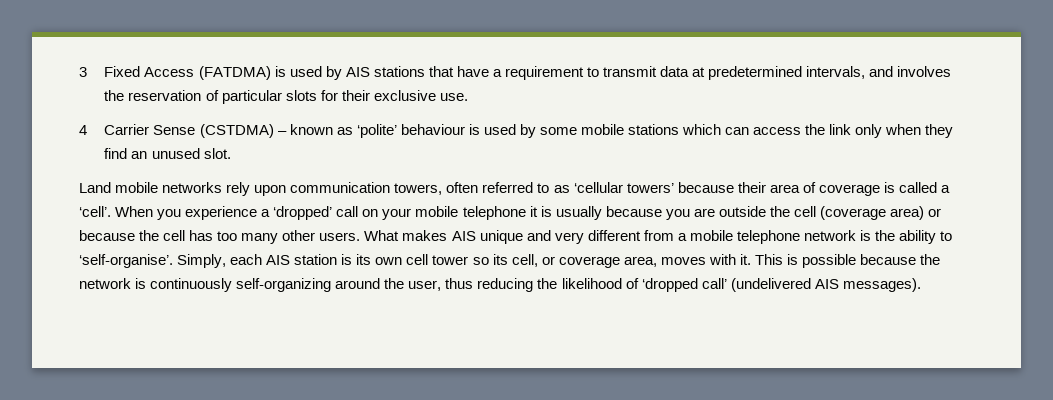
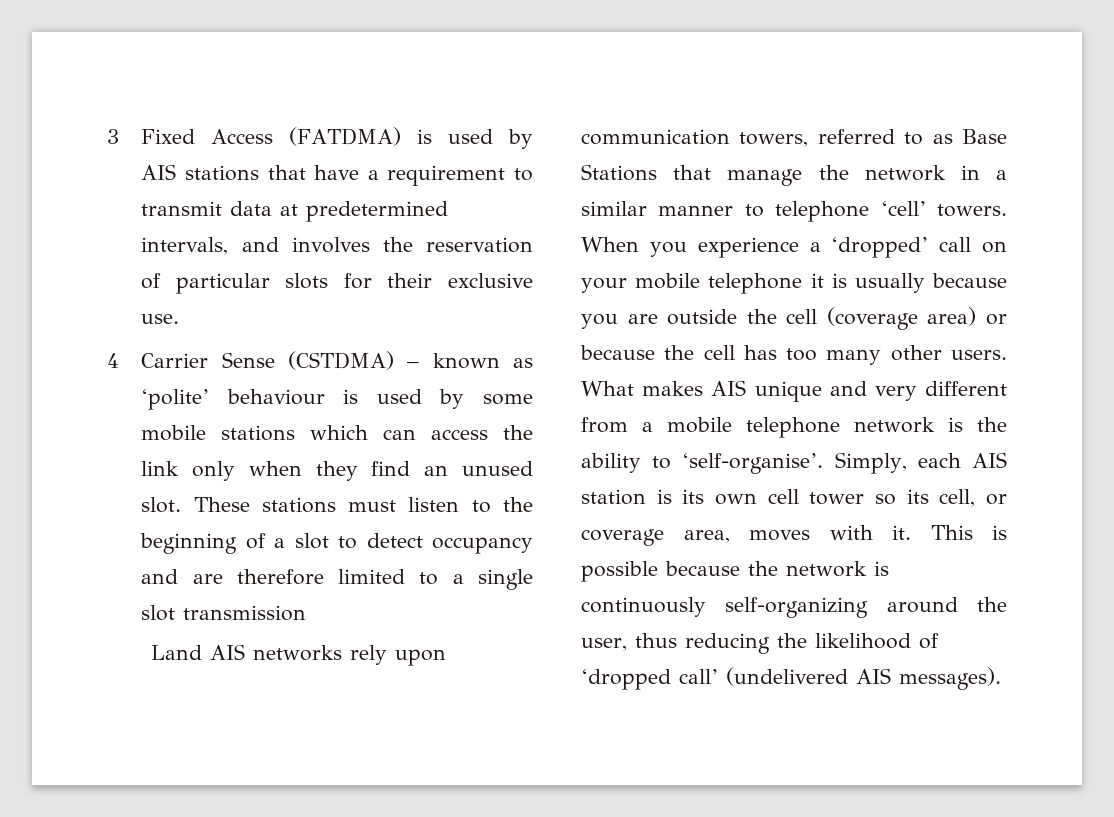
(231, 153) none -> [193,497,533,513] [140,533,533,554] [141,569,533,590] [141,605,307,621] These stations must listen to the beginning of a slot to detect occupancy and are therefore limited to a single slot transmission
[115,182,159,193] mobile -> [209,644,245,660] AIS
[446,182,479,193] often -> (809, 139) none
[573,182,950,196] [79,206,111,217] ‘cellular towers’ because their area of coverage is called a ‘cell’. -> [962,129,1007,144] [581,164,1007,186] [581,201,1007,222] Base Stations that manage the network in a similar manner to telephone ‘cell’ towers.

